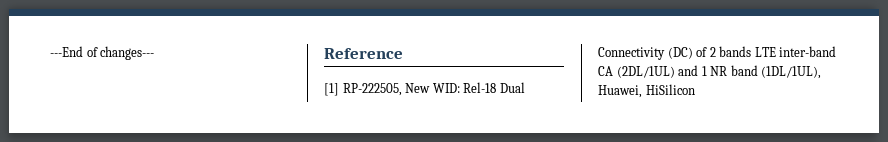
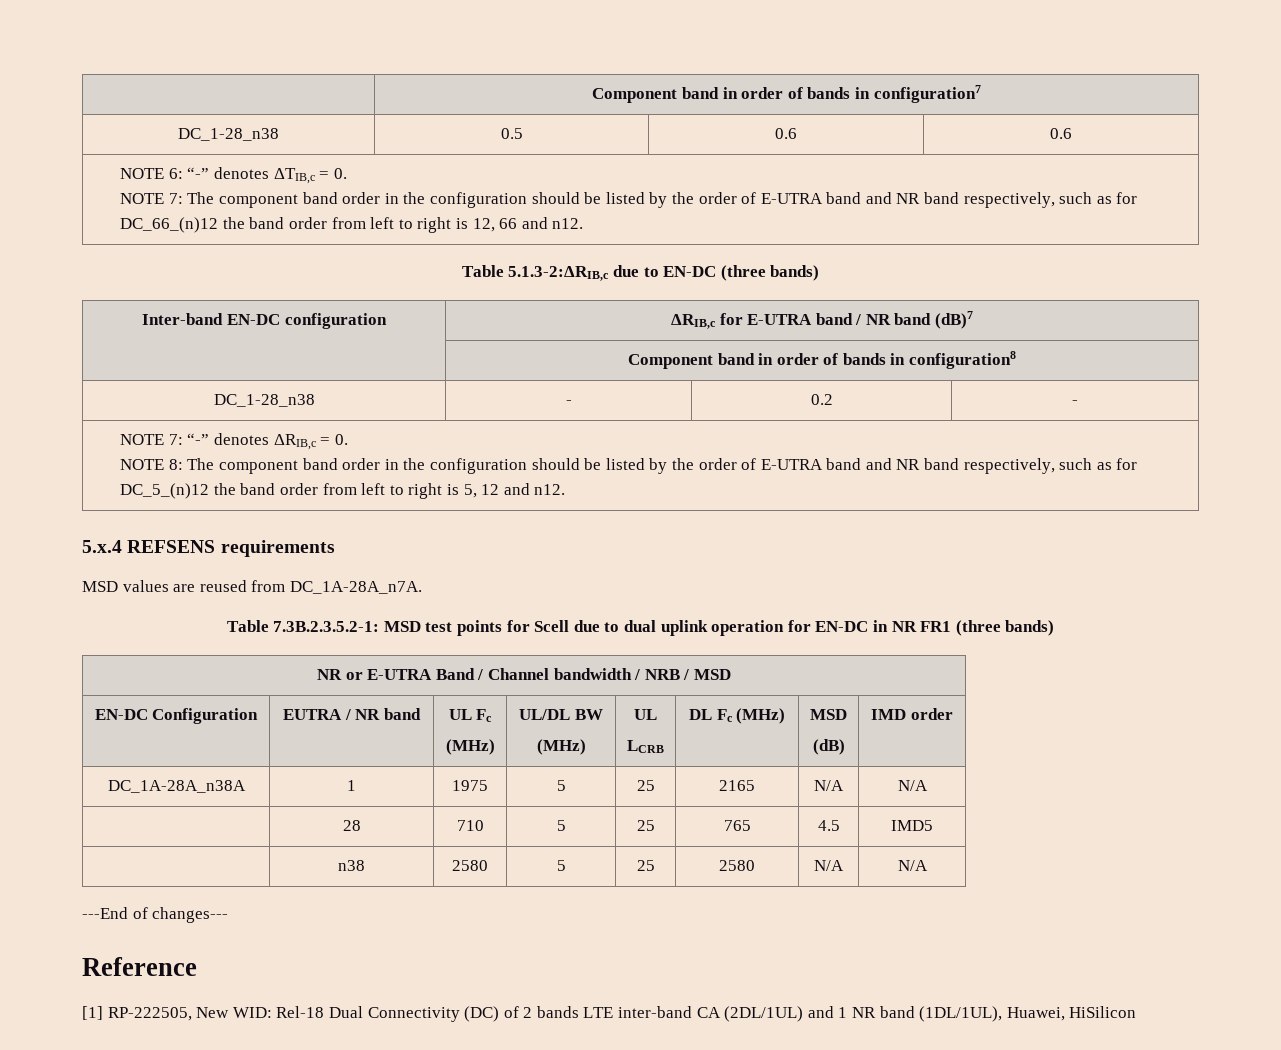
(50, 51) none -> [592,85,981,103] [178,128,279,141] [500,128,523,139] [775,128,797,139] [1050,128,1072,139] [120,167,347,184] [120,192,1138,208] [120,217,584,233] [461,265,820,281] [142,313,387,329] [670,311,974,329] [627,351,1017,369] [213,394,315,407] [565,400,572,405] [810,394,833,405] [1072,400,1078,405] [120,433,348,450] [120,458,1138,474] [120,483,566,499] [82,540,335,557] [82,580,422,594] [226,620,1055,636] [317,668,731,680] [94,708,259,724] [283,708,421,720] [448,709,493,722] [445,739,495,755] [519,709,603,720] [536,739,586,755] [634,709,657,720] [627,740,664,753] [688,708,786,724] [810,709,847,720] [812,739,845,755] [871,708,953,720] [107,780,246,793] [347,780,356,791] [452,780,488,791] [556,780,566,791] [636,780,655,791] [719,780,755,791] [814,780,844,791] [897,780,928,791] [342,820,361,831] [456,820,484,831] [556,820,566,831] [636,820,655,831] [723,820,751,831] [817,820,840,831] [891,820,933,831] [338,860,365,871] [452,860,488,871] [556,860,566,871] [636,860,655,871] [719,860,755,871] [814,860,844,871] [897,860,928,871] | Component band in order of bands in configuration7 // DC_1-28_n38 | 0.5 | 0.6 | 0.6 // NOTE 6: “-” denotes ΔTIB,c = 0. // NOTE 7: The component band order in the configuration should be listed by the order of E-UTRA band and NR band respectively, such as for DC_66_(n)12 the band order from left to right is 12, 66 and n12. // Table 5.1.3-2:ΔRIB,c due to EN-DC (three bands) // Inter-band EN-DC configuration | ΔRIB,c for E-UTRA band / NR band (dB)7 // | Component band in order of bands in configuration8 // DC_1-28_n38 | - | 0.2 | - // NOTE 7: “-” denotes ΔRIB,c = 0. // NOTE 8: The component band order in the configuration should be listed by the order of E-UTRA band and NR band respectively, such as for DC_5_(n)12 the band order from left to right is 5, 12 and n12. // 5.x.4 REFSENS requirements // MSD values are reused from DC_1A-28A_n7A. // Table 7.3B.2.3.5.2-1: MSD test points for Scell due to dual uplink operation for EN-DC in NR FR1 (three bands) // NR or E-UTRA Band / Channel bandwidth / NRB / MSD // EN-DC Configuration | EUTRA / NR band | UL Fc // (MHz) | UL/DL BW // (MHz) | UL // LCRB | DL Fc (MHz) | MSD // (dB) | IMD order // DC_1A-28A_n38A | 1 | 1975 | 5 | 25 | 2165 | N/A | N/A // | 28 | 710 | 5 | 25 | 765 | 4.5 | IMD5 // | n38 | 2580 | 5 | 25 | 2580 | N/A | N/A //

